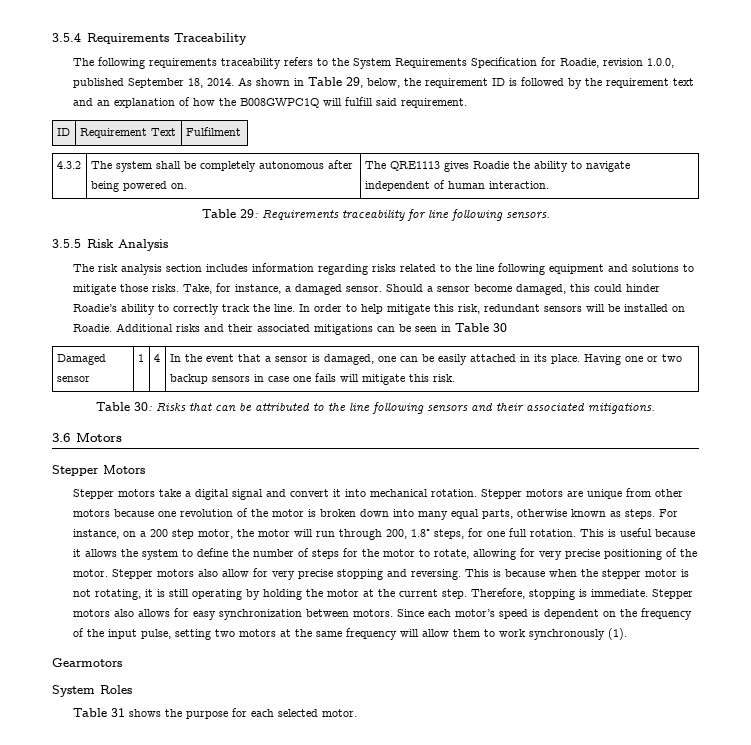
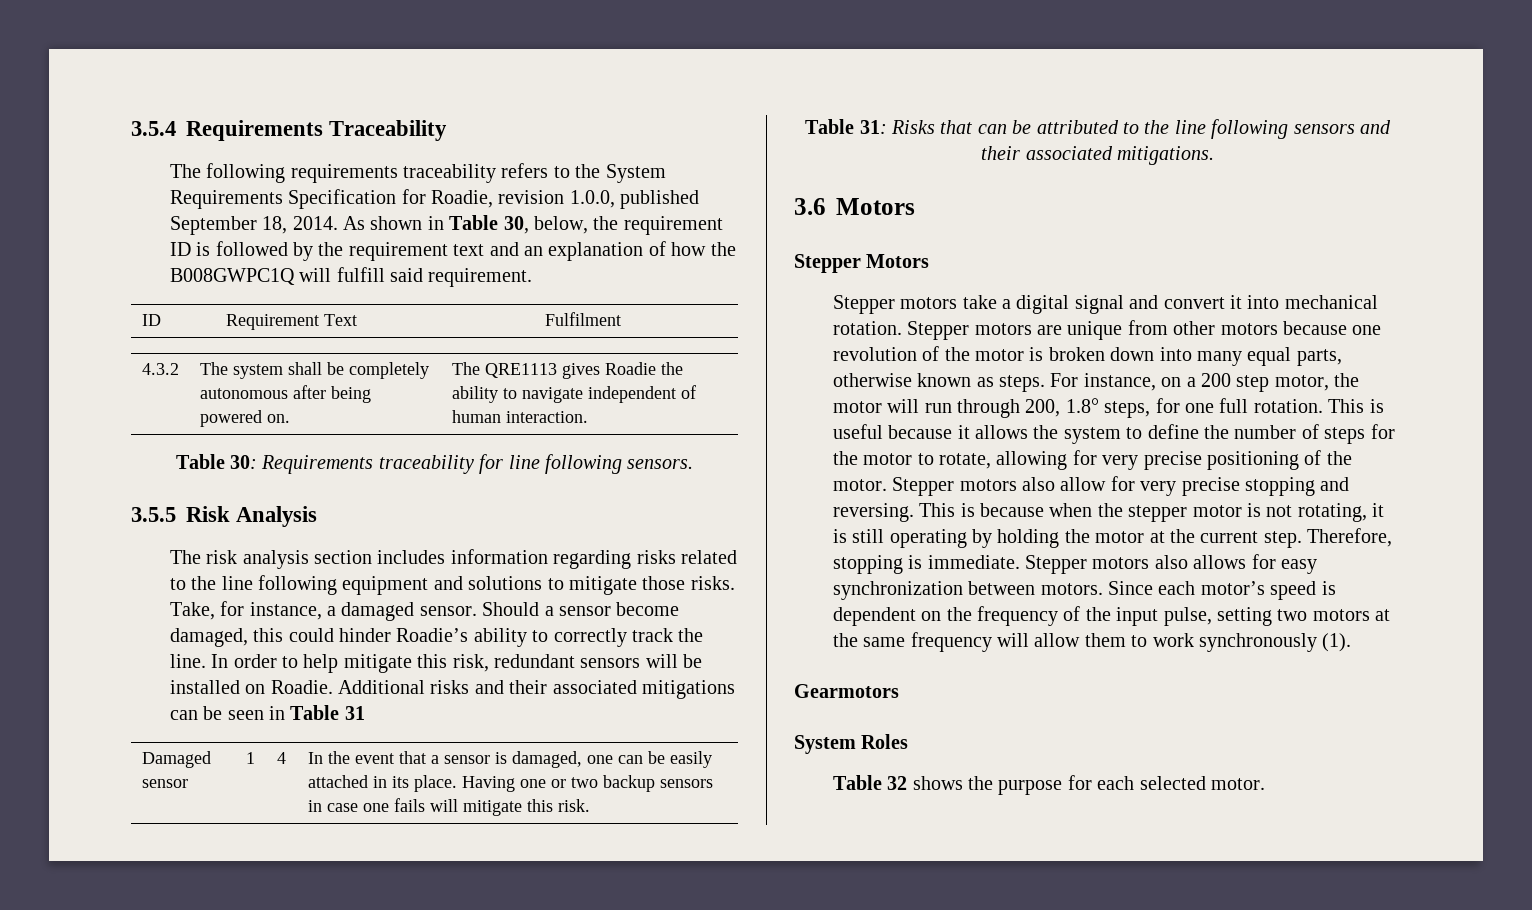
[345,77,363,88] 29, -> [503,216,529,234] 30,
[239,209,258,218] 29: -> [229,455,257,469] 30:
[492,323,507,332] 30 -> [344,706,365,720] 31
[134,402,152,411] 30: -> [859,120,887,134] 31:
[110,708,125,717] 31 -> [887,776,908,790] 32

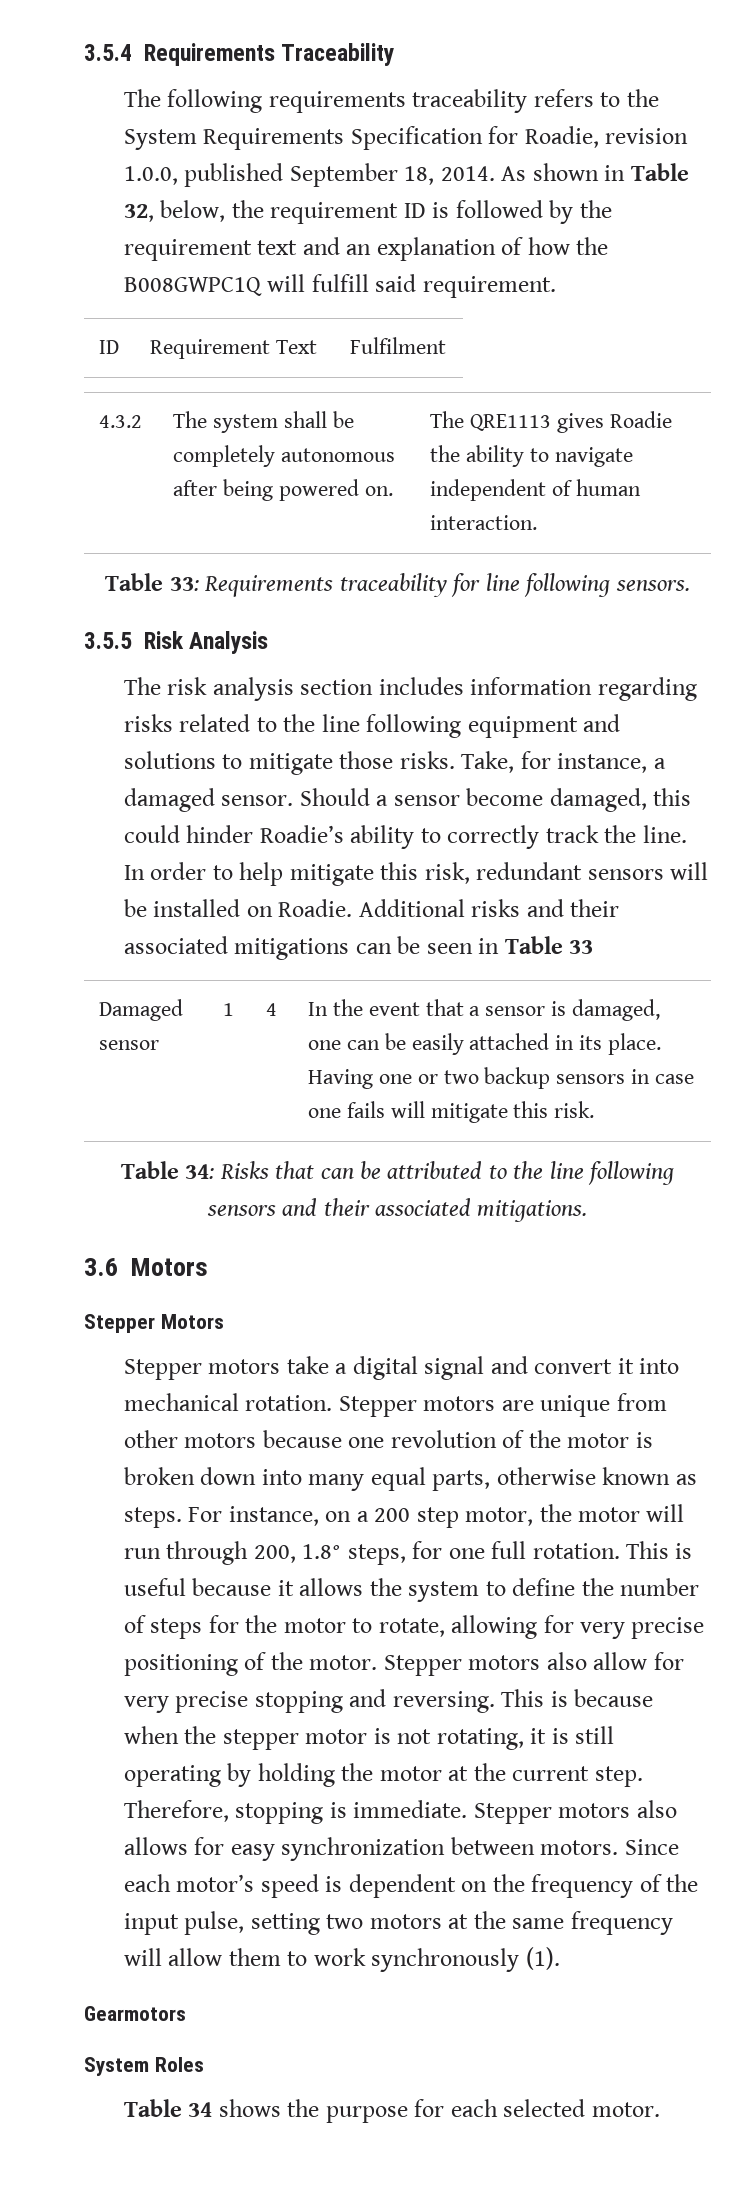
[503,216,529,234] 30, -> [123,204,154,222] 32,
[229,455,257,469] 30: -> [169,577,199,591] 33:
[344,706,365,720] 31 -> [569,940,594,954] 33
[859,120,887,134] 31: -> [185,1164,215,1179] 34:
[887,776,908,790] 32 -> [188,2102,213,2117] 34

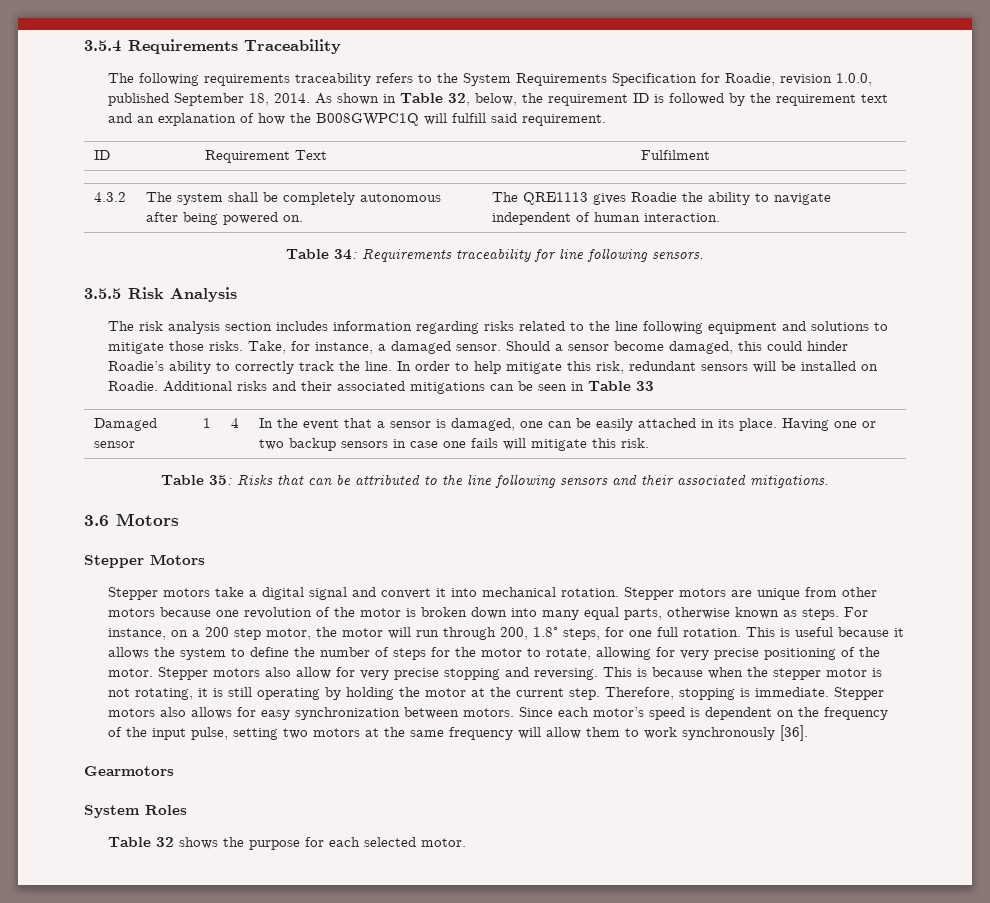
[169,577,199,591] 33: -> [334,249,357,260] 34:
[185,1164,215,1179] 34: -> [209,475,232,485] 35:
[525,1947,560,1970] (1). -> [780,725,809,741] [36].
[188,2102,213,2117] 34 -> [156,837,175,847] 32

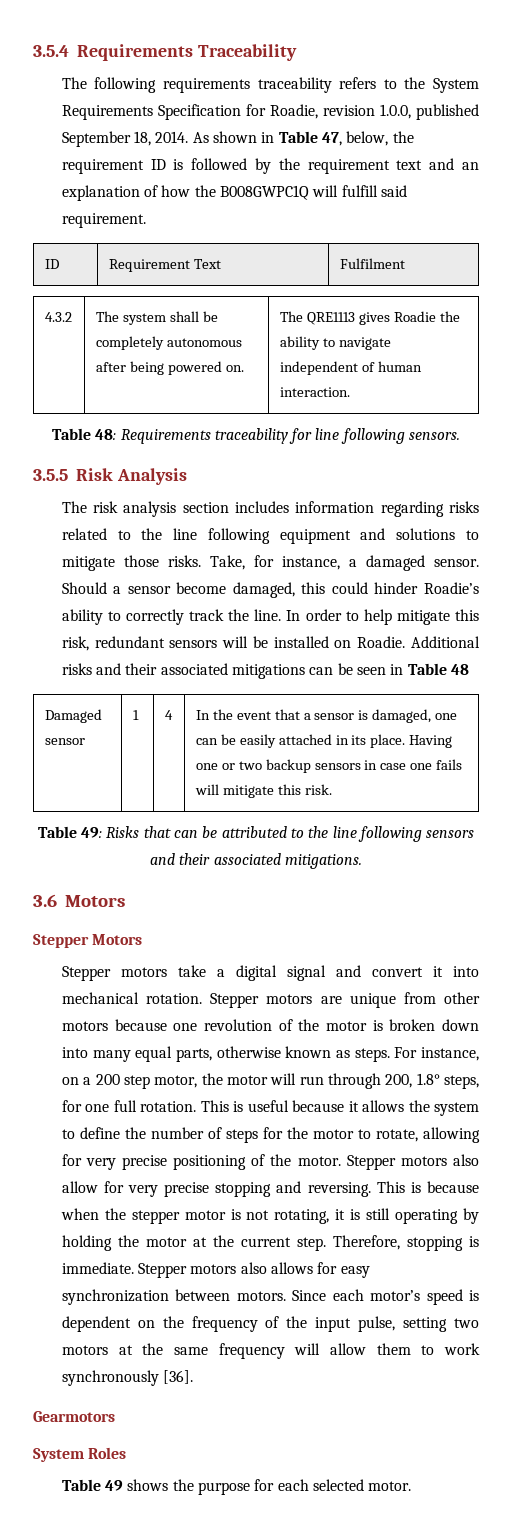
[448,93,471,106] 32, -> [322,132,343,146] 47,
[334,249,357,260] 34: -> [95,429,117,440] 48:
[636,381,655,391] 33 -> [451,664,470,675] 48
[209,475,232,485] 35: -> [81,827,103,838] 49:
[156,837,175,847] 32 -> [105,1480,124,1491] 49

